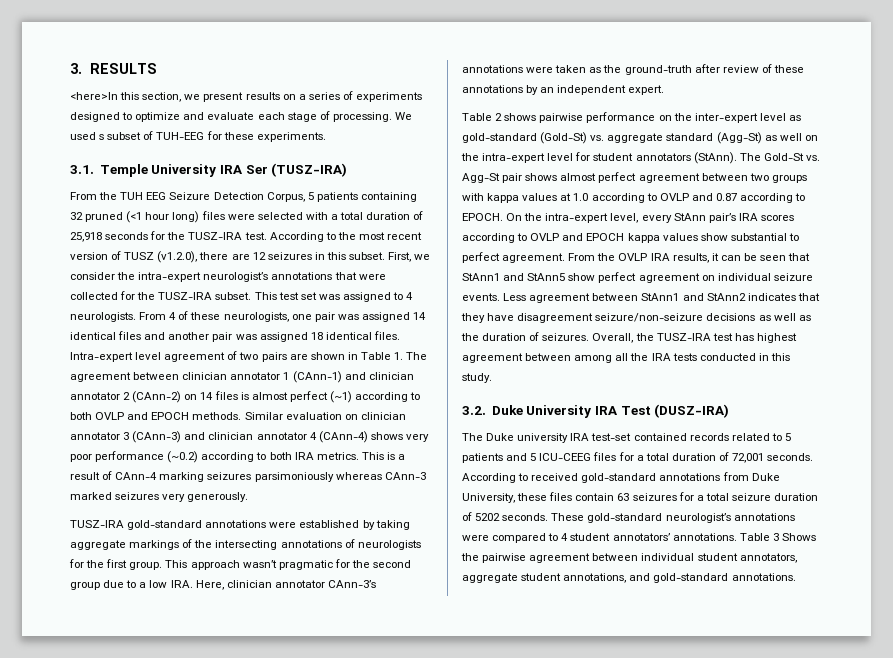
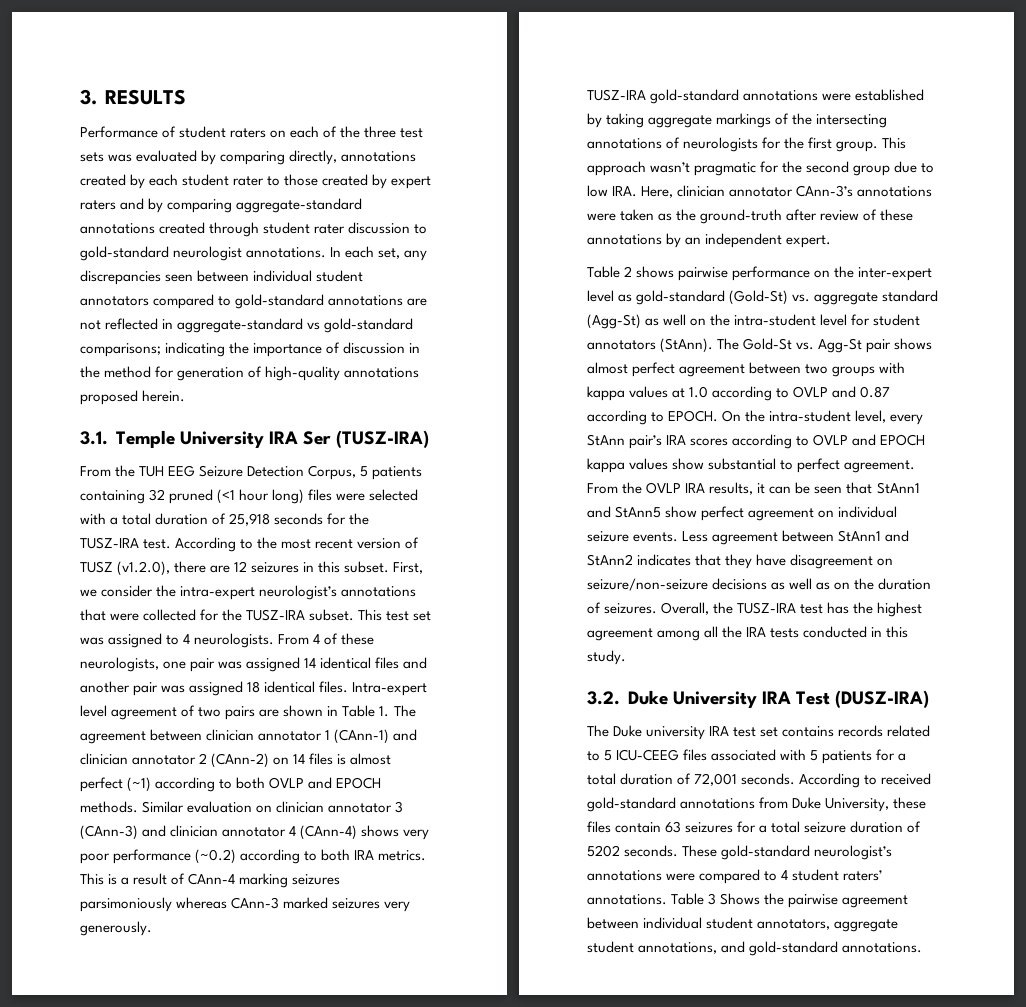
[70,91,423,102] [70,111,412,122] [70,131,326,142] <here>In this section, we present results on a series of experiments designed to optimize and evaluate each stage of processing. We used s subset of TUH-EEG for these experiments. -> [80,126,424,138] [80,150,417,165] [80,174,432,189] [80,198,363,213] [80,222,428,237] [80,246,428,261] [80,270,364,285] [80,294,428,309] [80,318,414,333] [80,342,421,357] [80,366,420,381] [80,390,186,405] Performance of student raters on each of the three test sets was evaluated by comparing directly, annotations created by each student rater to those created by expert raters and by comparing aggregate-standard annotations created through student rater discussion to gold-standard neurologist annotations. In each set, any discrepancies seen between individual student annotators compared to gold-standard annotations are not reflected in aggregate-standard vs gold-standard comparisons; indicating the importance of discussion in the method for generation of high-quality annotations proposed herein.
[139,582,147,588] a -> (935, 168) none
[482,153,546,163] intra-expert -> [734,314,817,326] intra-student
[545,213,609,223] intra-expert -> [769,410,852,422] intra-student
(594, 318) none -> [877,558,894,566] on
(811, 318) none -> [834,582,851,590] on
(754, 337) none -> [853,602,874,614] the
[525,353,572,361] between -> (653, 634) none
[591,433,687,441] test-set contained -> [733,726,835,737] test set contains
[462,452,617,463] patients and 5 ICU-CEEG files -> [616,749,873,764] ICU-CEEG files associated with 5 patients
[612,533,670,541] annotators’ -> [843,870,883,881] raters’

